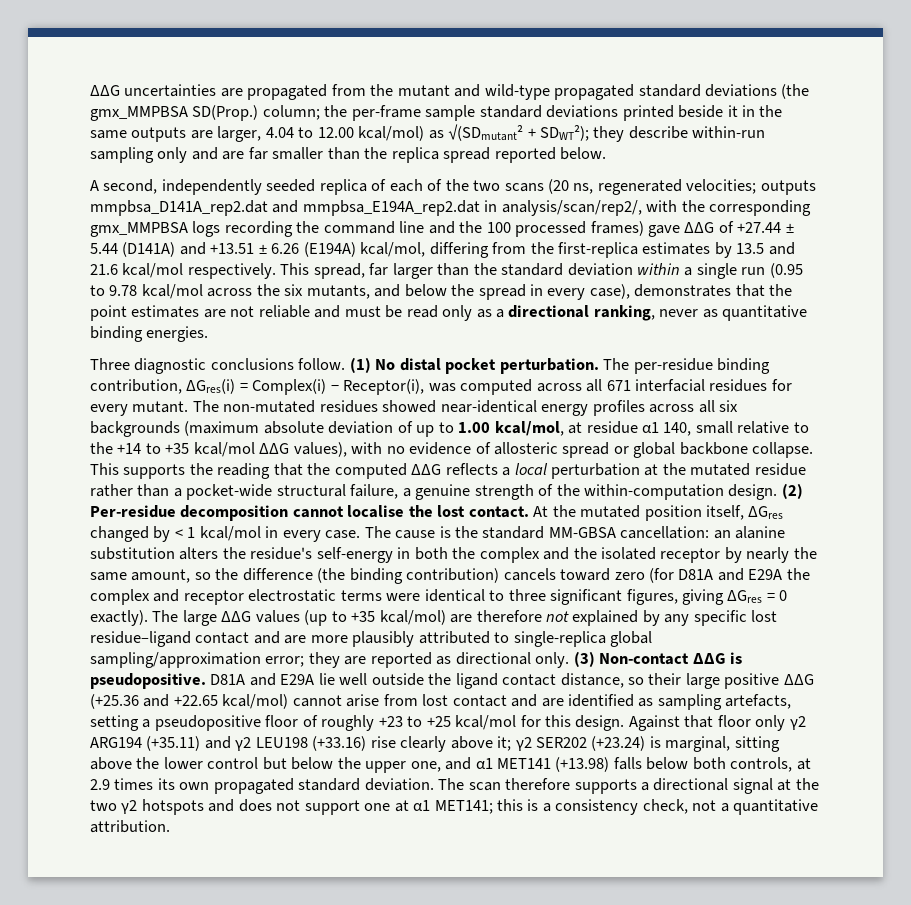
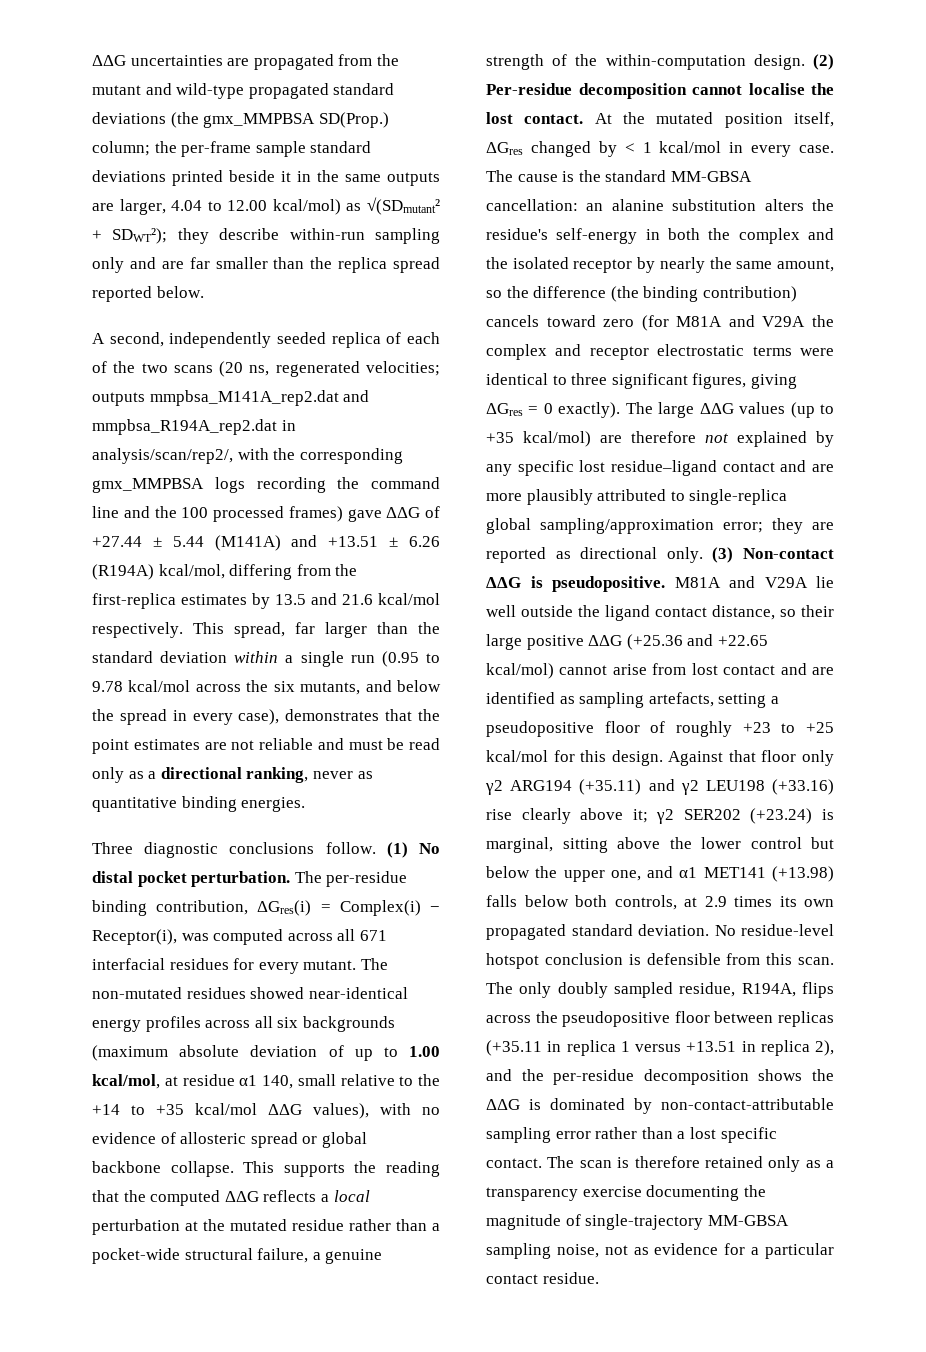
[90,200,480,216] mmpbsa_D141A_rep2.dat and mmpbsa_E194A_rep2.dat -> [149,390,370,406] [92,419,277,435] mmpbsa_M141A_rep2.dat and mmpbsa_R194A_rep2.dat
[122,242,176,257] (D141A) -> [214,535,281,551] (M141A)
[303,242,356,257] (E194A) -> [92,564,154,580] (R194A)
[678,568,783,581] D81A and E29A -> [676,315,806,327] M81A and V29A
[210,673,315,686] D81A and E29A -> [674,576,808,588] M81A and V29A
[438,778,819,794] [90,799,819,815] [90,820,170,833] The scan therefore supports a directional signal at the two γ2 hotspots and does not support one at α1 MET141; this is a consistency check, not a quantitative attribution. -> [714,924,834,936] [486,953,834,969] [486,982,834,998] [486,1011,834,1027] [486,1040,834,1056] [486,1069,834,1085] [486,1098,834,1114] [486,1127,777,1143] [486,1156,834,1172] [486,1185,766,1201] [486,1214,789,1230] [486,1243,834,1259] [486,1272,599,1284] No residue-level hotspot conclusion is defensible from this scan. The only doubly sampled residue, R194A, flips across the pseudopositive floor between replicas (+35.11 in replica 1 versus +13.51 in replica 2), and the per-residue decomposition shows the ΔΔG is dominated by non-contact-attributable sampling error rather than a lost specific contact. The scan is therefore retained only as a transparency exercise documenting the magnitude of single-trajectory MM-GBSA sampling noise, not as evidence for a particular contact residue.

